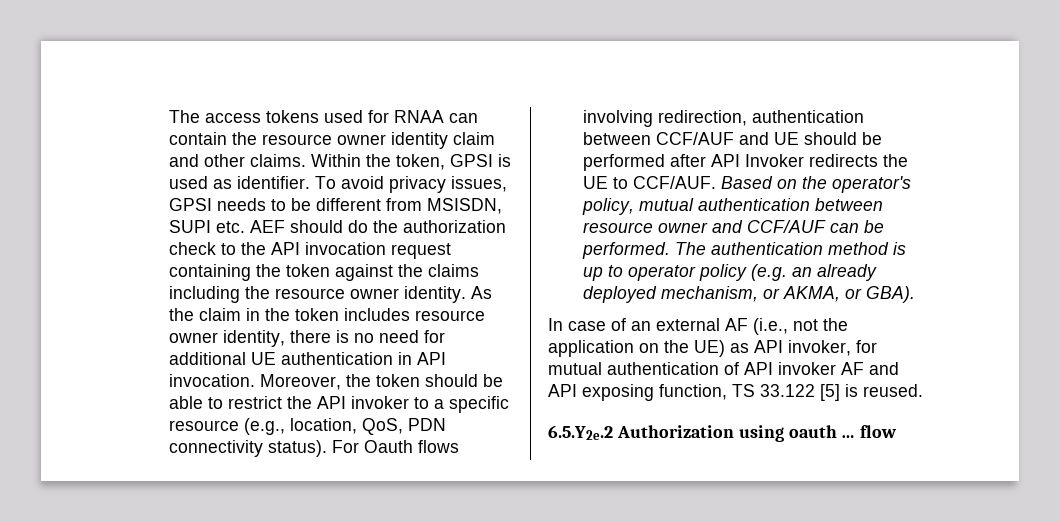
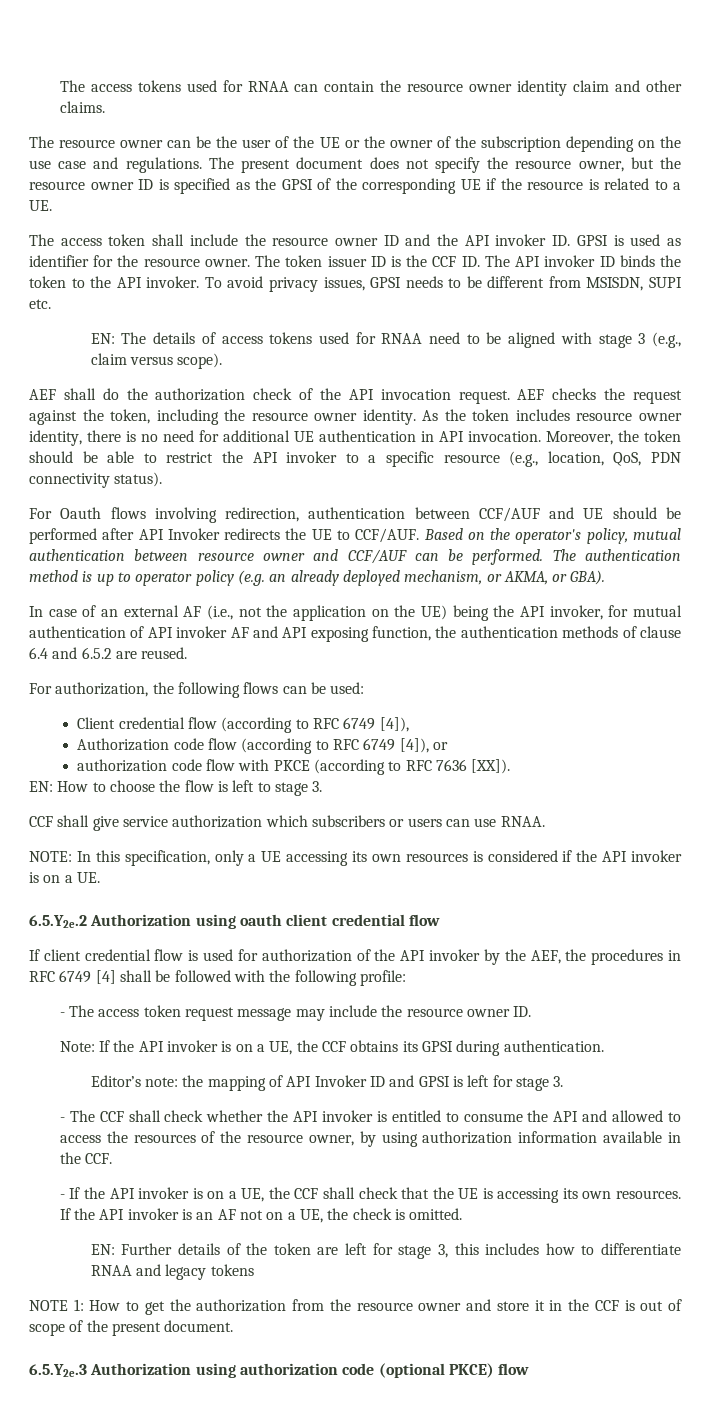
[310,154,511,170] [168,176,310,189] Within the token, GPSI is used as identifier. -> [29,136,681,152] [29,157,681,173] [29,178,681,194] [29,200,52,211] [29,234,681,246] [29,255,681,267] [29,276,200,288] // The resource owner can be the user of the UE or the owner of the subscription depending on the use case and regulations. The present document does not specify the resource owner, but the resource owner ID is specified as the GPSI of the corresponding UE if the resource is related to a UE. // The access token shall include the resource owner ID and the API invoker ID. GPSI is used as identifier for the resource owner. The token issuer ID is the CCF ID. The API invoker ID binds the token to the API invoker.
[249,220,343,233] AEF should -> [90,332,681,348] [90,353,223,369] [29,388,96,400] // EN: The details of access tokens used for RNAA need to be aligned with stage 3 (e.g., claim versus scope). // AEF shall
[220,243,236,255] to -> [299,388,314,400] of
[390,243,451,259] [168,264,330,281] request containing the token -> [458,388,682,404] request. AEF checks the request
[427,264,479,277] claims -> [110,409,151,424] token,
[198,308,290,321] claim in the -> (466, 415) none
(327, 448) none -> (163, 479) //
[730,343,749,353] as -> [452,605,515,621] being the
[732,384,923,401] TS 33.122 [5] is reused. -> [435,626,682,638] [29,647,188,659] [29,682,365,698] [77,717,409,733] [77,738,448,754] [77,759,511,775] [29,780,323,796] [29,815,545,831] [29,850,682,866] [29,872,100,883] the authentication methods of clause 6.4 and 6.5.2 are reused. // For authorization, the following flows can be used: // Client credential flow (according to RFC 6749 [4]), // Authorization code flow (according to RFC 6749 [4]), or // authorization code flow with PKCE (according to RFC 7636 [XX]). // EN: How to choose the flow is left to stage 3. // CCF shall give service authorization which subscribers or users can use RNAA. // NOTE: In this specification, only a UE accessing its own resources is considered if the API invoker is on a UE.
[841,425,898,438] … flow -> [286,914,440,926] [29,949,682,965] [29,970,406,986] [59,1005,532,1021] [59,1040,604,1056] [90,1075,564,1091] [59,1110,682,1122] [59,1131,681,1147] [59,1152,113,1164] [59,1187,681,1203] [59,1208,463,1223] [90,1243,681,1259] [90,1264,254,1280] [29,1299,682,1315] [29,1320,234,1336] [29,1363,530,1378] client credential flow // If client credential flow is used for authorization of the API invoker by the AEF, the procedures in RFC 6749 [4] shall be followed with the following profile: // - The access token request message may include the resource owner ID. // Note: If the API invoker is on a UE, the CCF obtains its GPSI during authentication. // Editor’s note: the mapping of API Invoker ID and GPSI is left for stage 3. // - The CCF shall check whether the API invoker is entitled to consume the API and allowed to access the resources of the resource owner, by using authorization information available in the CCF. // - If the API invoker is on a UE, the CCF shall check that the UE is accessing its own resources. If the API invoker is an AF not on a UE, the check is omitted. // EN: Further details of the token are left for stage 3, this includes how to differentiate RNAA and legacy tokens // NOTE 1: How to get the authorization from the resource owner and store it in the CCF is out of scope of the present document. // 6.5.Y2e.3 Authorization using authorization code (optional PKCE) flow

